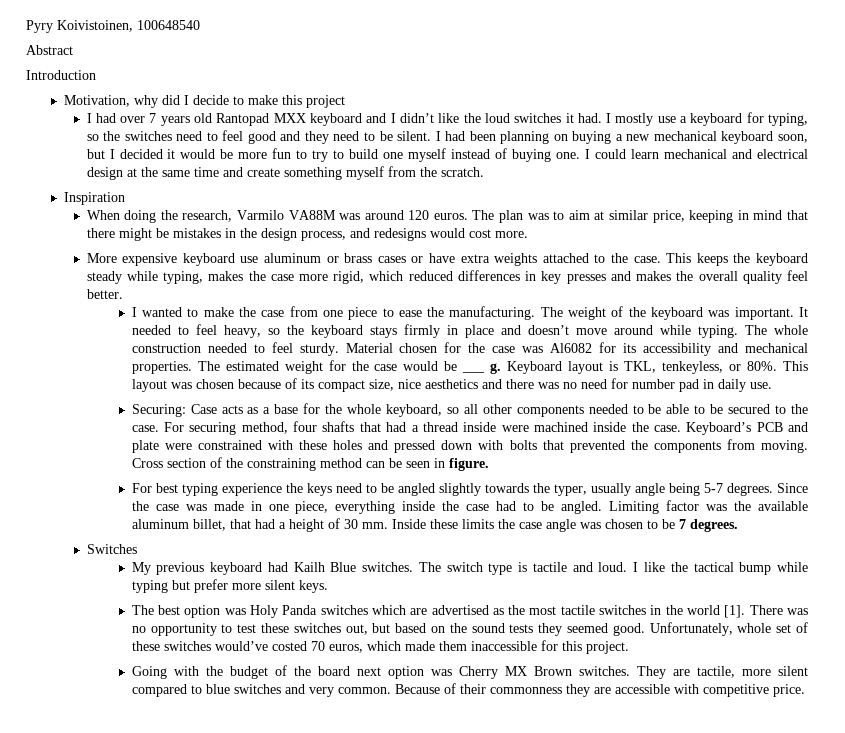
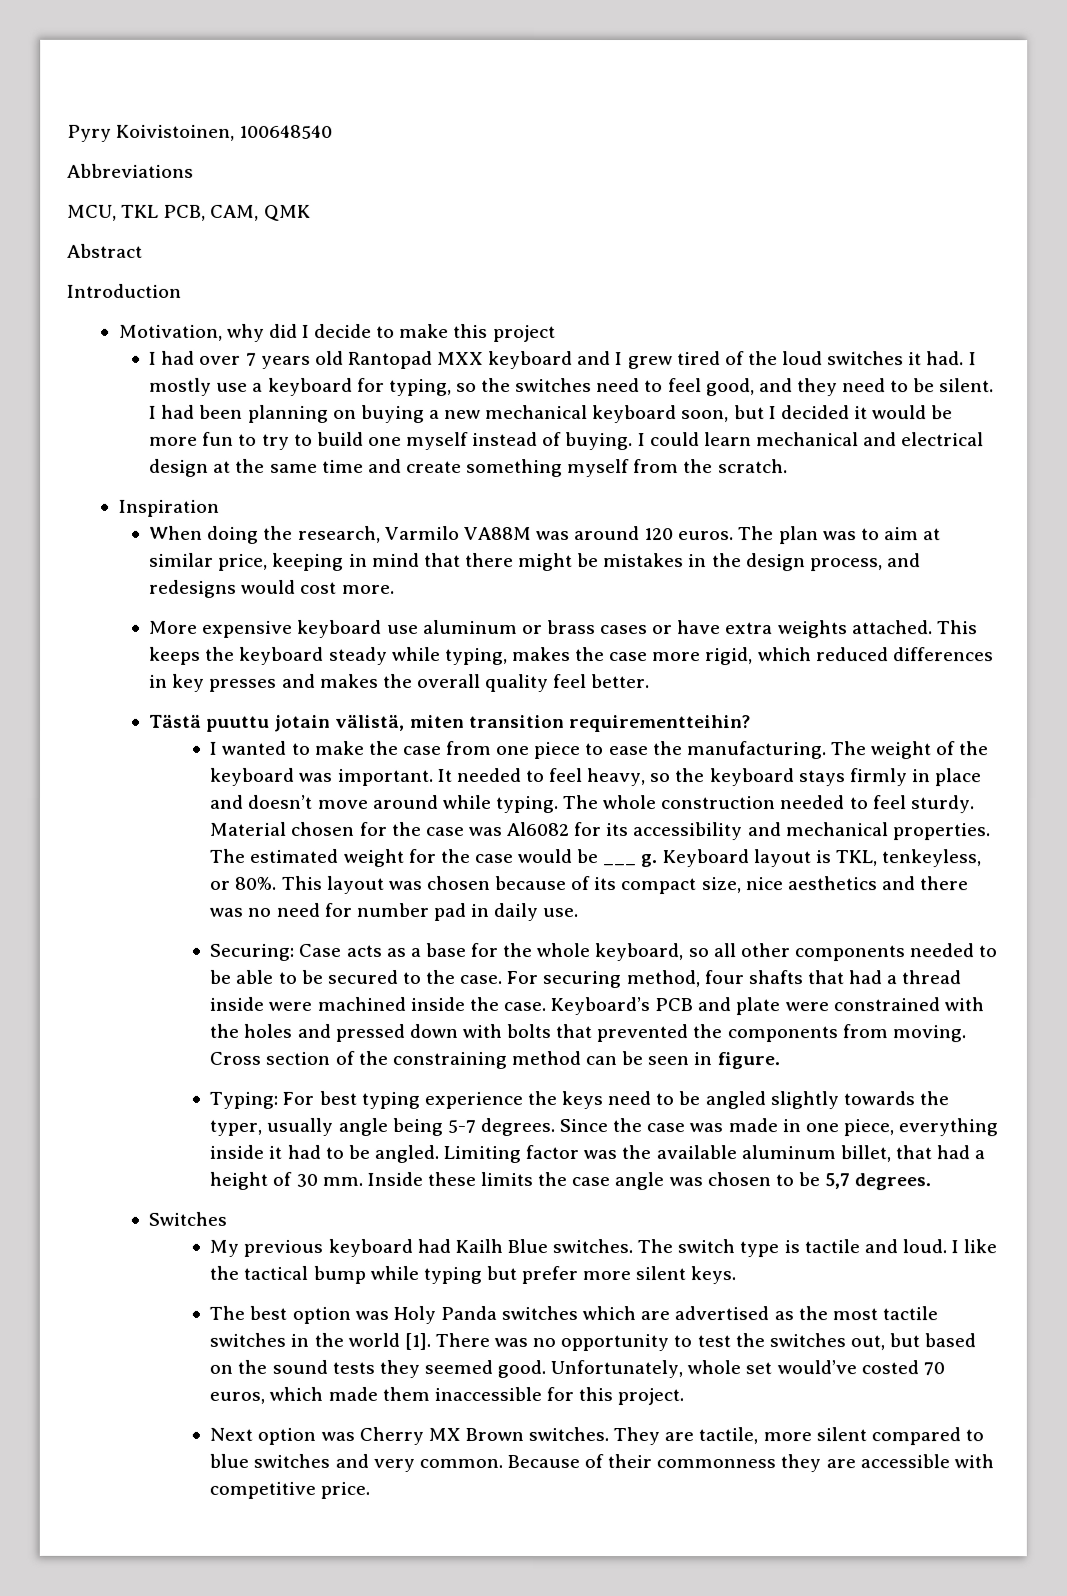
(200, 25) none -> [67,163,194,178] [67,204,311,221] // Abbreviations // MCU, TKL PCB, CAM, QMK
[399,113,460,123] didn’t like -> [627,351,745,370] grew tired of
[247,131,276,144] good -> [705,378,755,397] good,
[512,149,581,162] buying one. -> [565,432,634,451] buying.
[542,253,661,263] attached to the case. -> [851,620,933,635] attached.
(123, 294) none -> [149,714,751,733] // Tästä puuttu jotain välistä, miten transition requirementteihin?
[299,440,328,450] these -> [209,1023,240,1038] the
(489, 464) none -> [209,1091,279,1109] Typing:
[442,501,490,511] the case -> [268,1145,283,1159] it
[678,519,686,529] 7 -> [824,1173,851,1190] 5,7
[260,623,289,633] these -> [734,1333,765,1348] the
[795,622,808,633] [131,641,211,651] of these switches -> (773, 1368) none
[131,665,381,679] Going with the budget of the board next -> [209,1427,254,1441] Next

